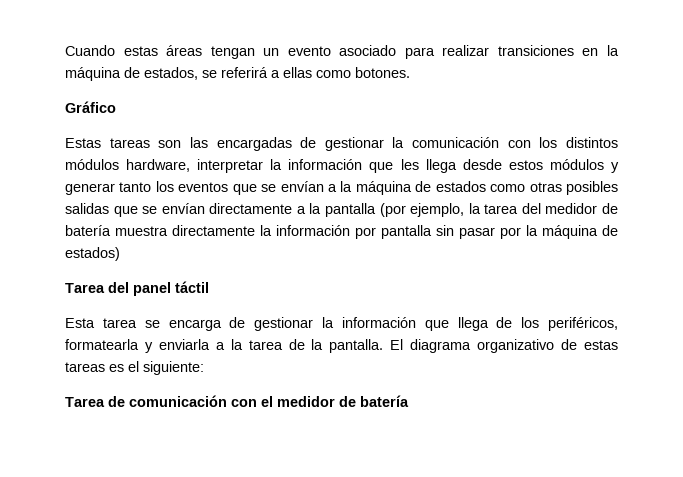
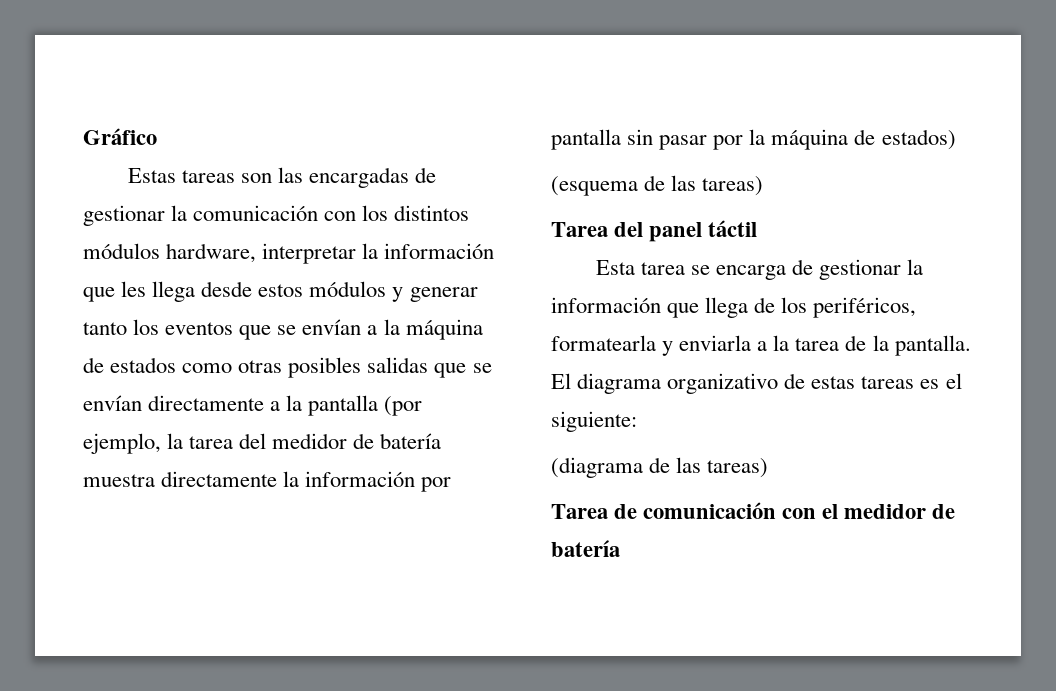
[65,45,619,59] [65,67,410,81] Cuando estas áreas tengan un evento asociado para realizar transiciones en la máquina de estados, se referirá a ellas como botones. // -> (83, 136) none
(120, 254) none -> [551,175,764,196] // (esquema de las tareas)
(204, 368) none -> [551,457,769,478] // (diagrama de las tareas)

